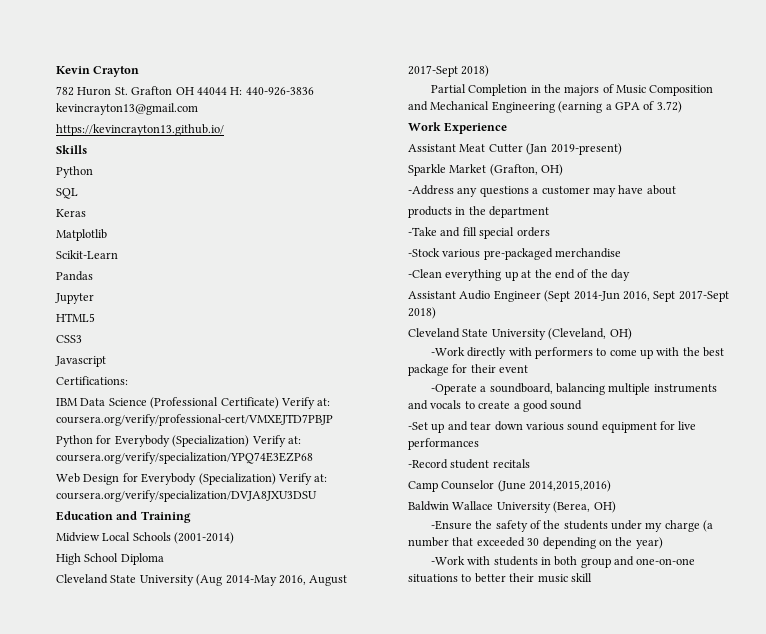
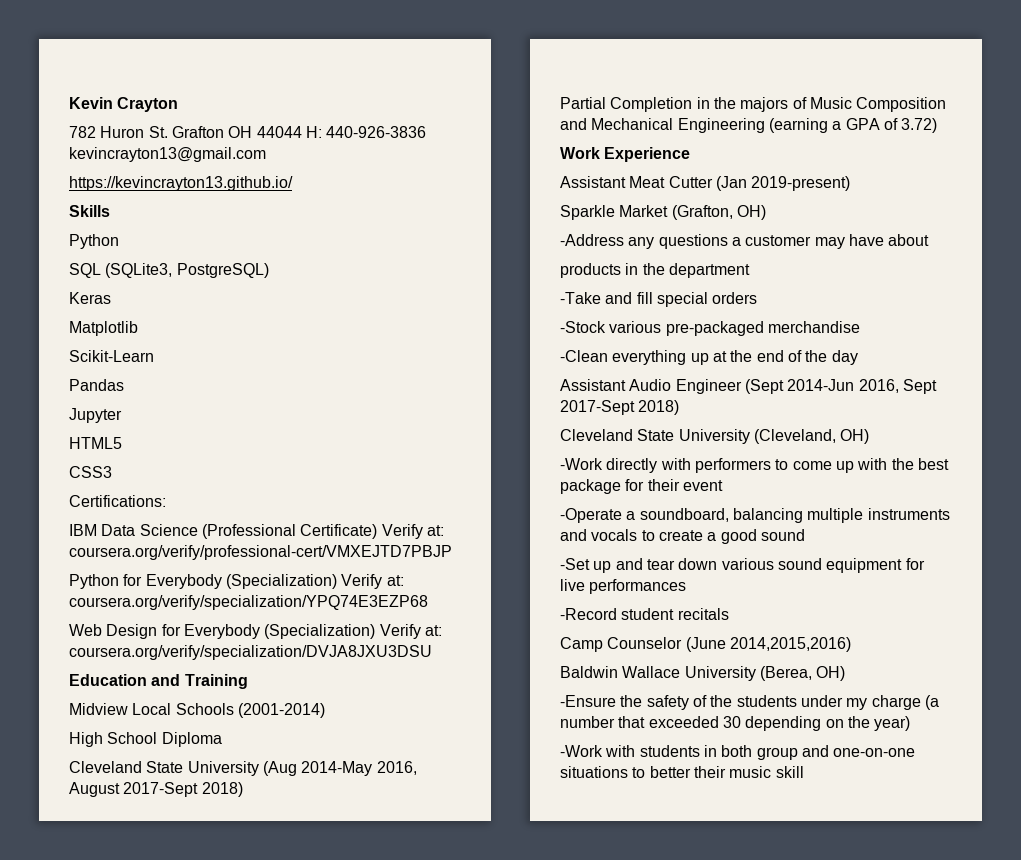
(78, 193) none -> [105,263,269,278] (SQLite3, PostgreSQL)
[55,356,106,367] // Javascript -> (112, 472) none

